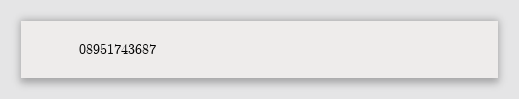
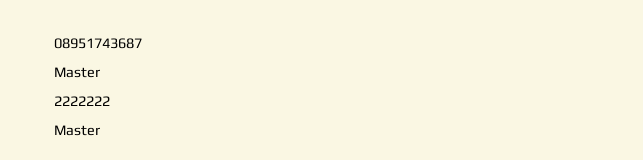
(156, 48) none -> [54,67,100,78] [54,96,110,106] [54,125,100,136] // Master // 2222222 // Master

